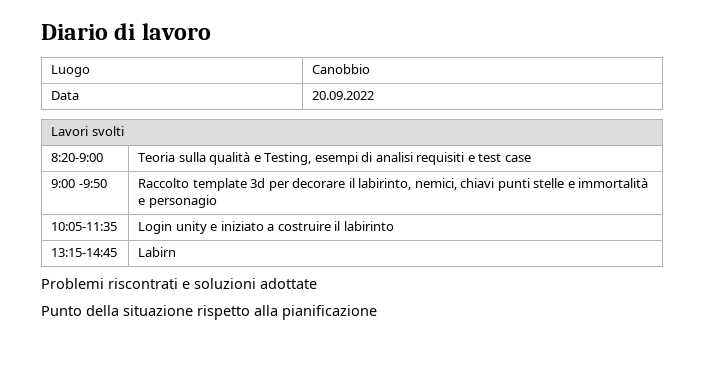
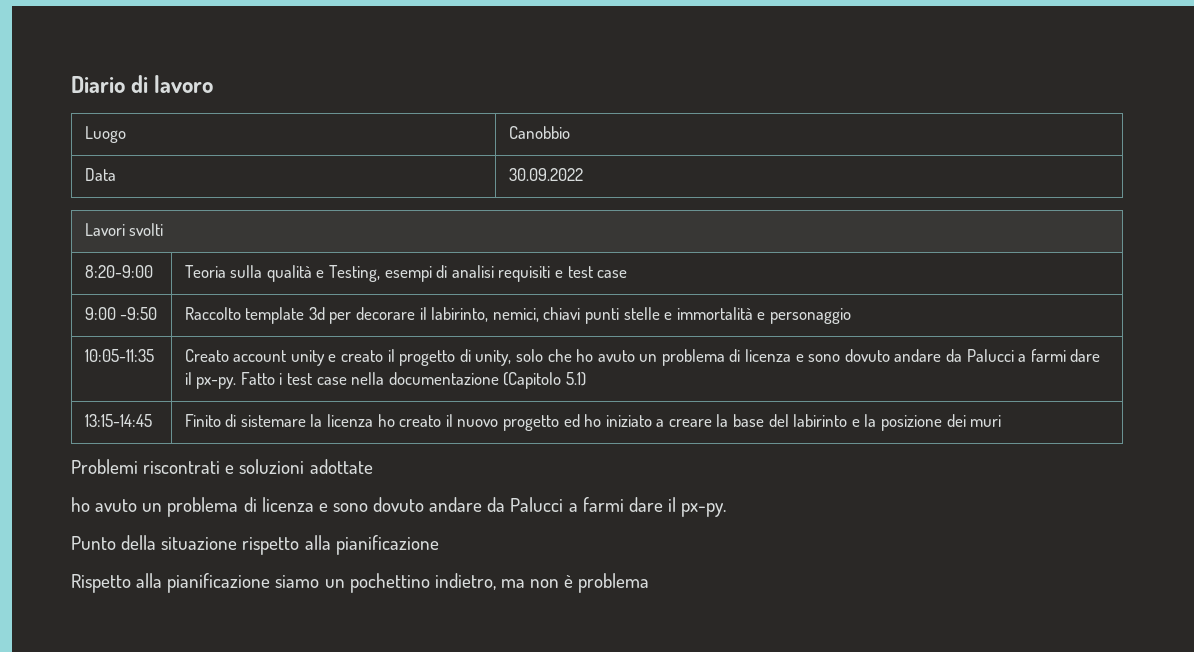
[312,91,375,100] 20.09.2022 -> [508,168,583,181] 30.09.2022
[148,195,217,208] personagio -> [769,308,851,324] personaggio
[138,221,394,234] [51,248,118,257] [138,247,177,257] Login unity e iniziato a costruire il labirinto // 13:15-14:45 | Labirn -> [184,349,1101,366] [184,372,586,389] [84,414,152,427] [184,414,1002,431] Creato account unity e creato il progetto di unity, solo che ho avuto un problema di licenza e sono dovuto andare da Palucci a farmi dare il px-py. Fatto i test case nella documentazione (Capitolo 5.1) // 13:15-14:45 | Finito di sistemare la licenza ho creato il nuovo progetto ed ho iniziato a creare la base del labirinto e la posizione dei muri
(317, 283) none -> [71,497,727,517] // ho avuto un problema di licenza e sono dovuto andare da Palucci a farmi dare il px-py.
(377, 312) none -> [71,573,650,593] // Rispetto alla pianificazione siamo un pochettino indietro, ma non è problema

